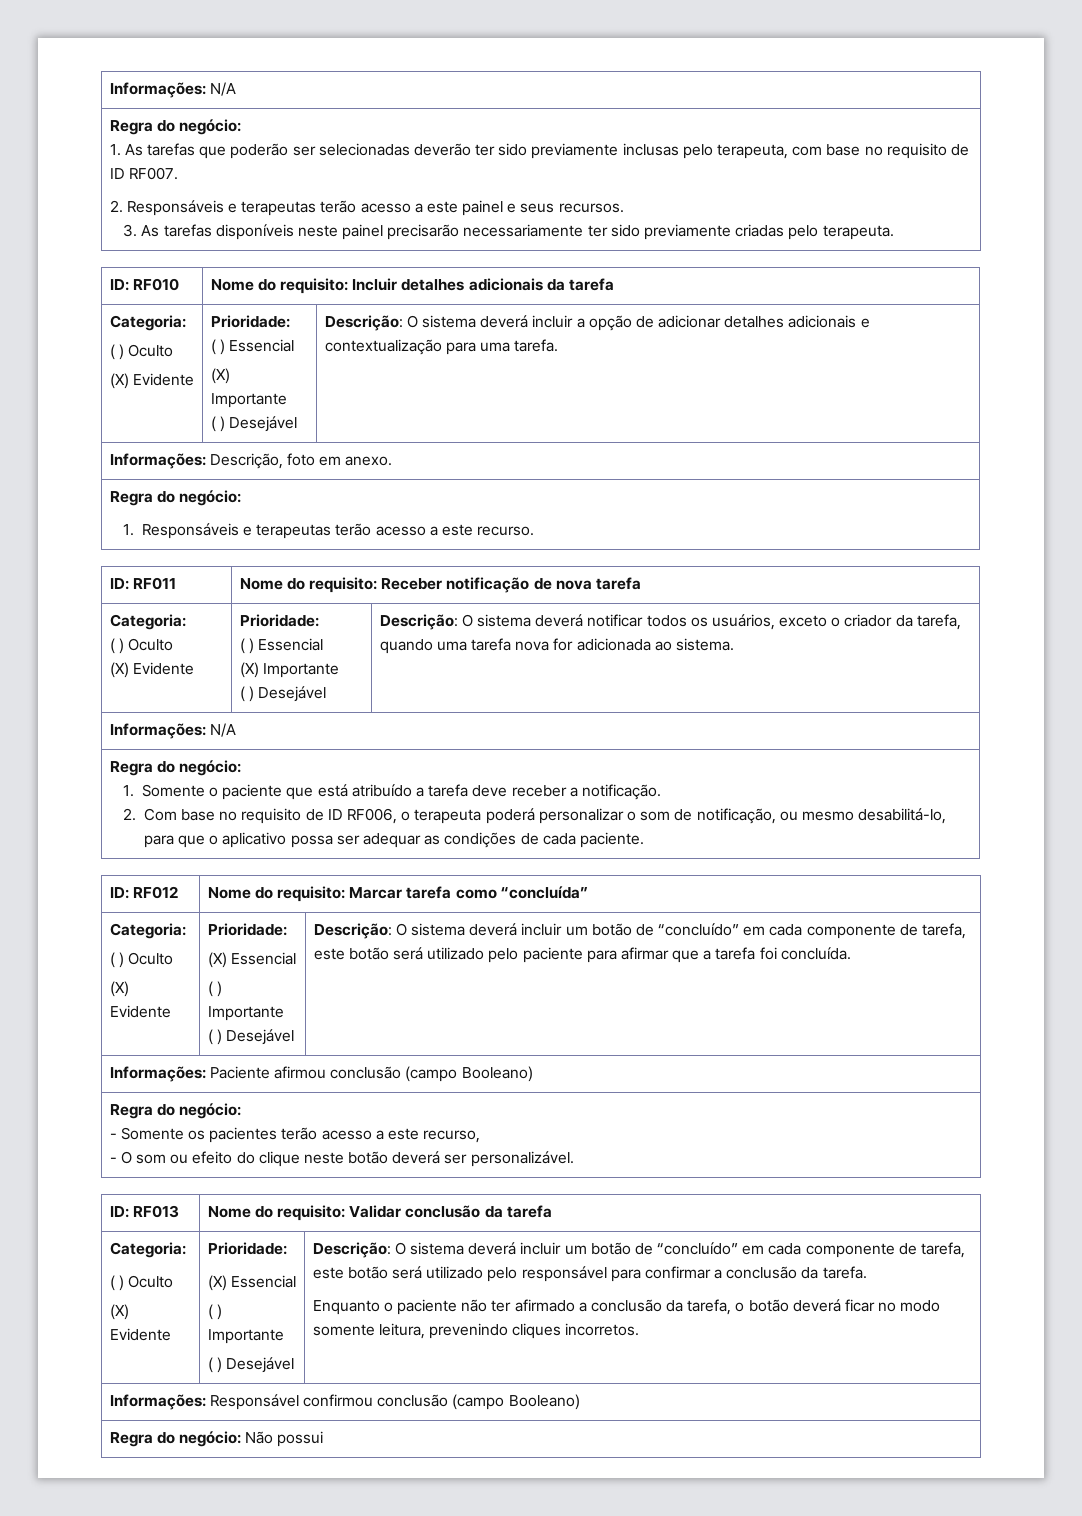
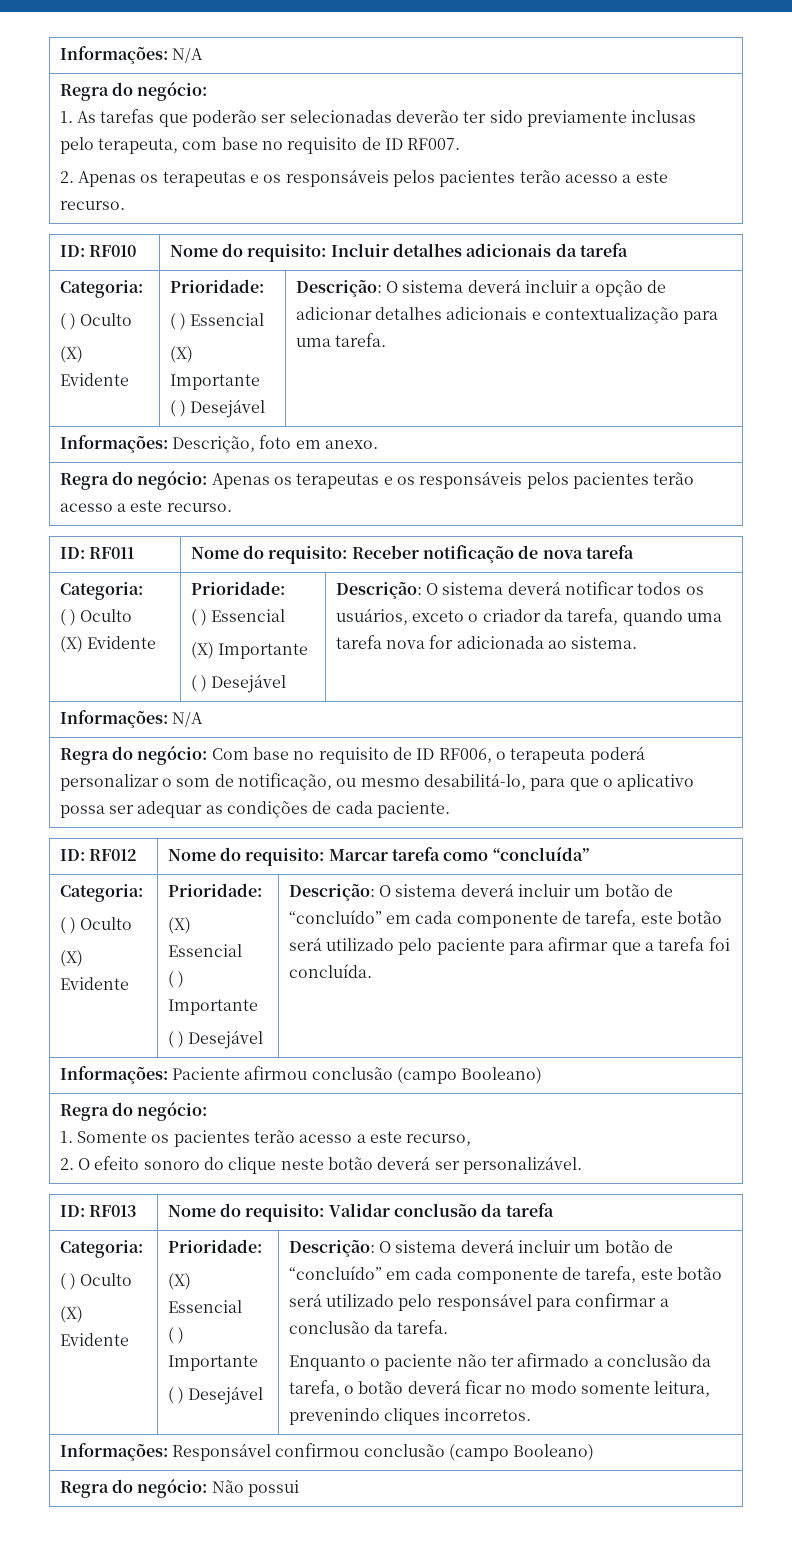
[126,200,624,216] [123,224,894,240] Responsáveis e terapeutas terão acesso a este painel e seus recursos. // 3. As tarefas disponíveis neste painel precisarão necessariamente ter sido previamente criadas pelo terapeuta. -> [78,169,668,187] [59,201,125,210] Apenas os terapeutas e os responsáveis pelos pacientes terão acesso a este recurso.
[123,523,332,539] // 1. Responsáveis e terapeutas -> [211,471,649,489] Apenas os terapeutas e os responsáveis pelos pacientes
[123,784,661,800] [123,808,137,821] // 1. Somente o paciente que está atribuído a tarefa deve receber a notificação. // 2. -> (208, 755) none
[109,1133,117,1139] - -> [59,1131,73,1143] 1.
[109,1151,233,1164] - O som ou efeito -> [59,1156,200,1170] 2. O efeito sonoro

